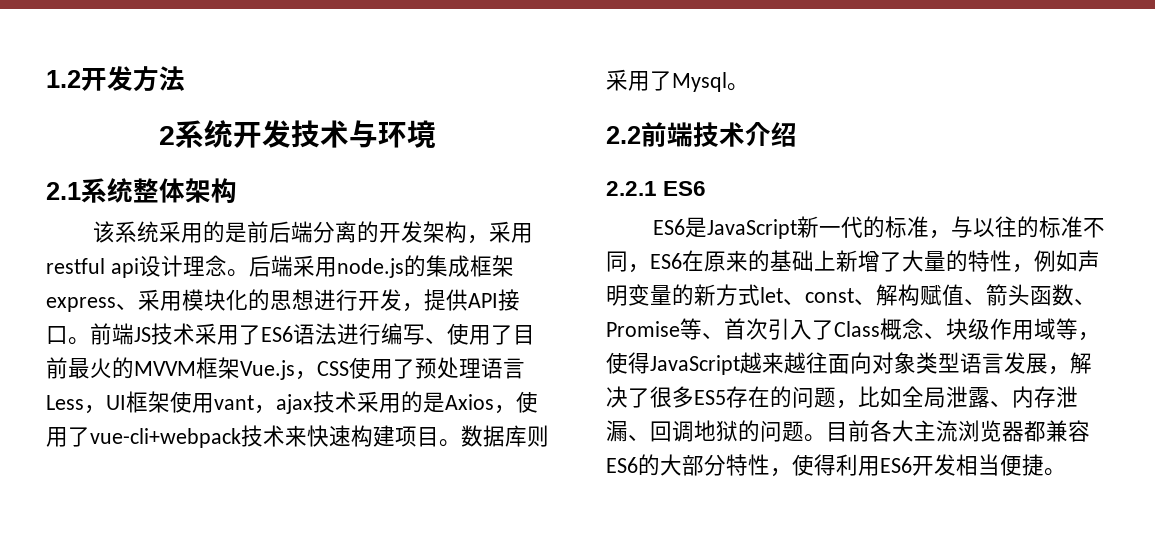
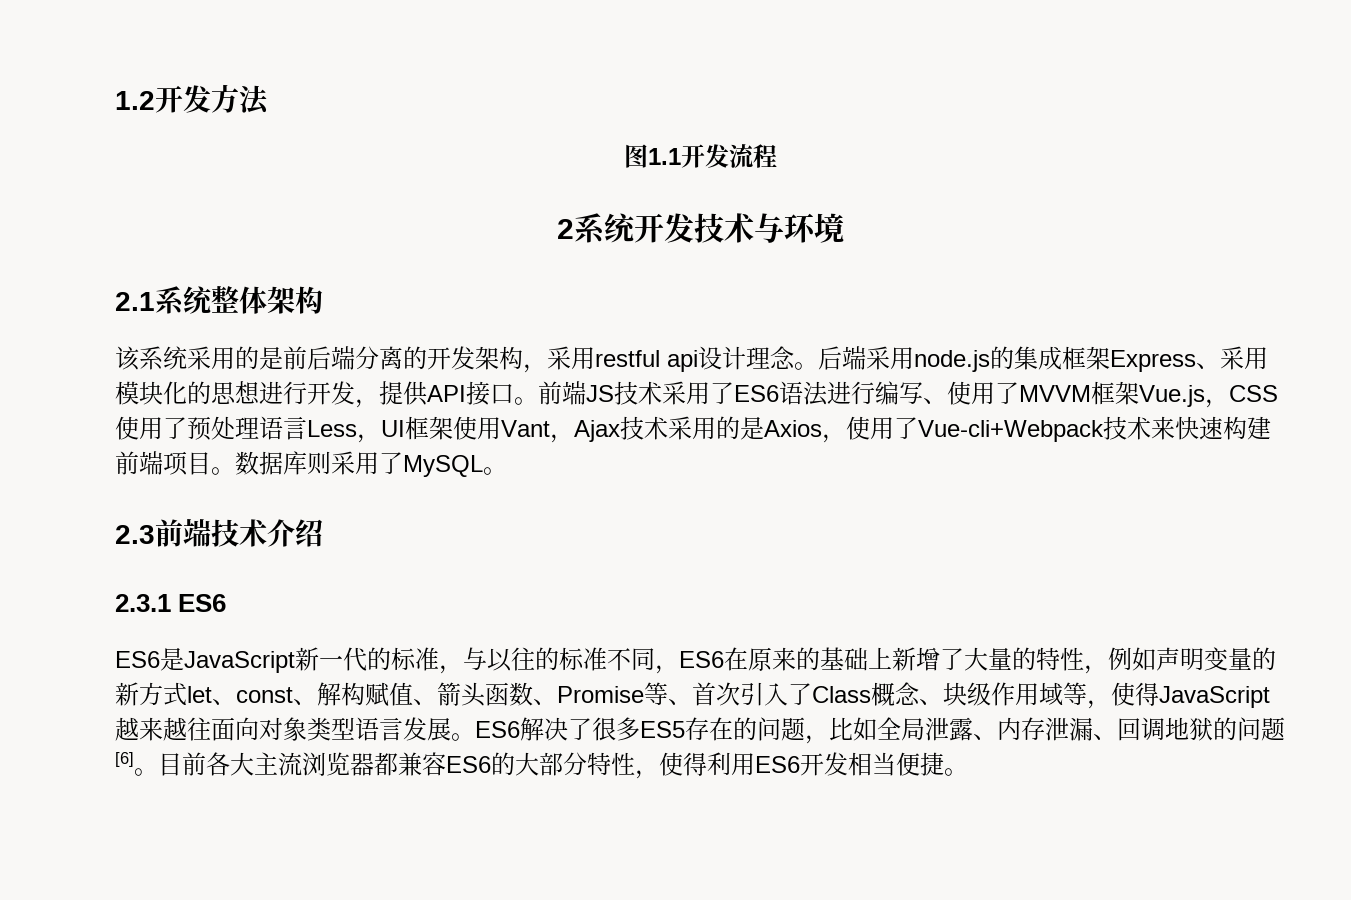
(185, 78) none -> [624,144,777,168] // 图1.1开发流程
[46,297,116,312] express -> [1110,350,1196,372] Express
[513,325,535,345] [46,357,134,379] 目前最火的 -> (1019, 393) none
[214,394,313,414] vant，ajax -> [501,420,620,443] Vant，Ajax
[90,428,241,448] vue-cli+webpack -> [918,420,1104,442] Vue-cli+Webpack
(395, 436) none -> [115,451,163,475] 前端
[672,72,727,92] Mysql -> [403,455,483,477] MySQL
[606,126,641,144] 2.2 -> [115,525,155,544] 2.3
[606,181,657,196] 2.2.1 -> [115,594,171,612] 2.3.1
[1048,366,1070,375] ， -> [451,721,520,741] 。ES6
(804, 431) none -> [115,752,134,767] [6]

